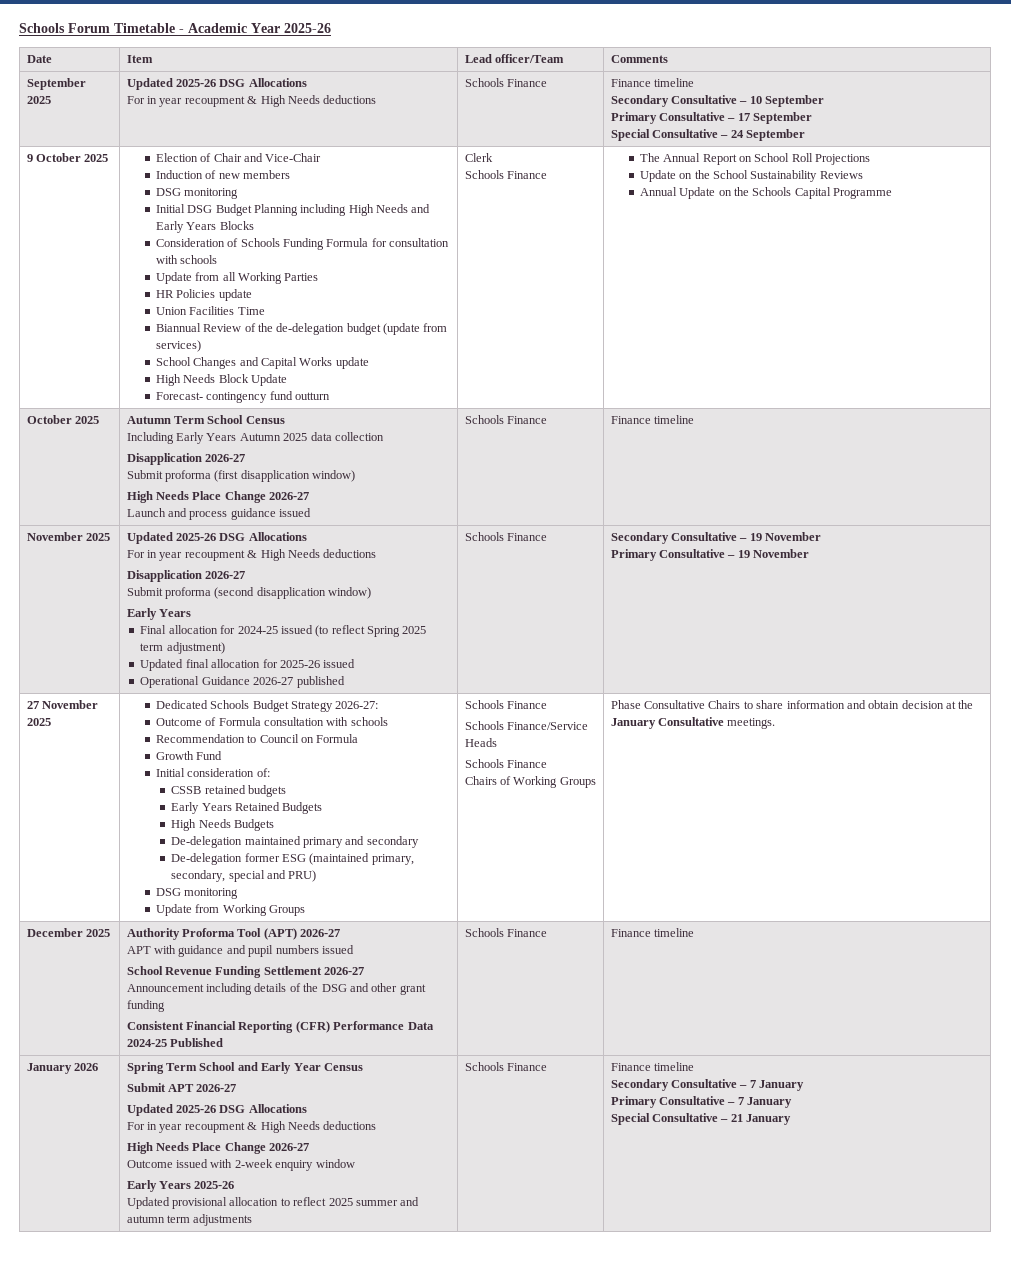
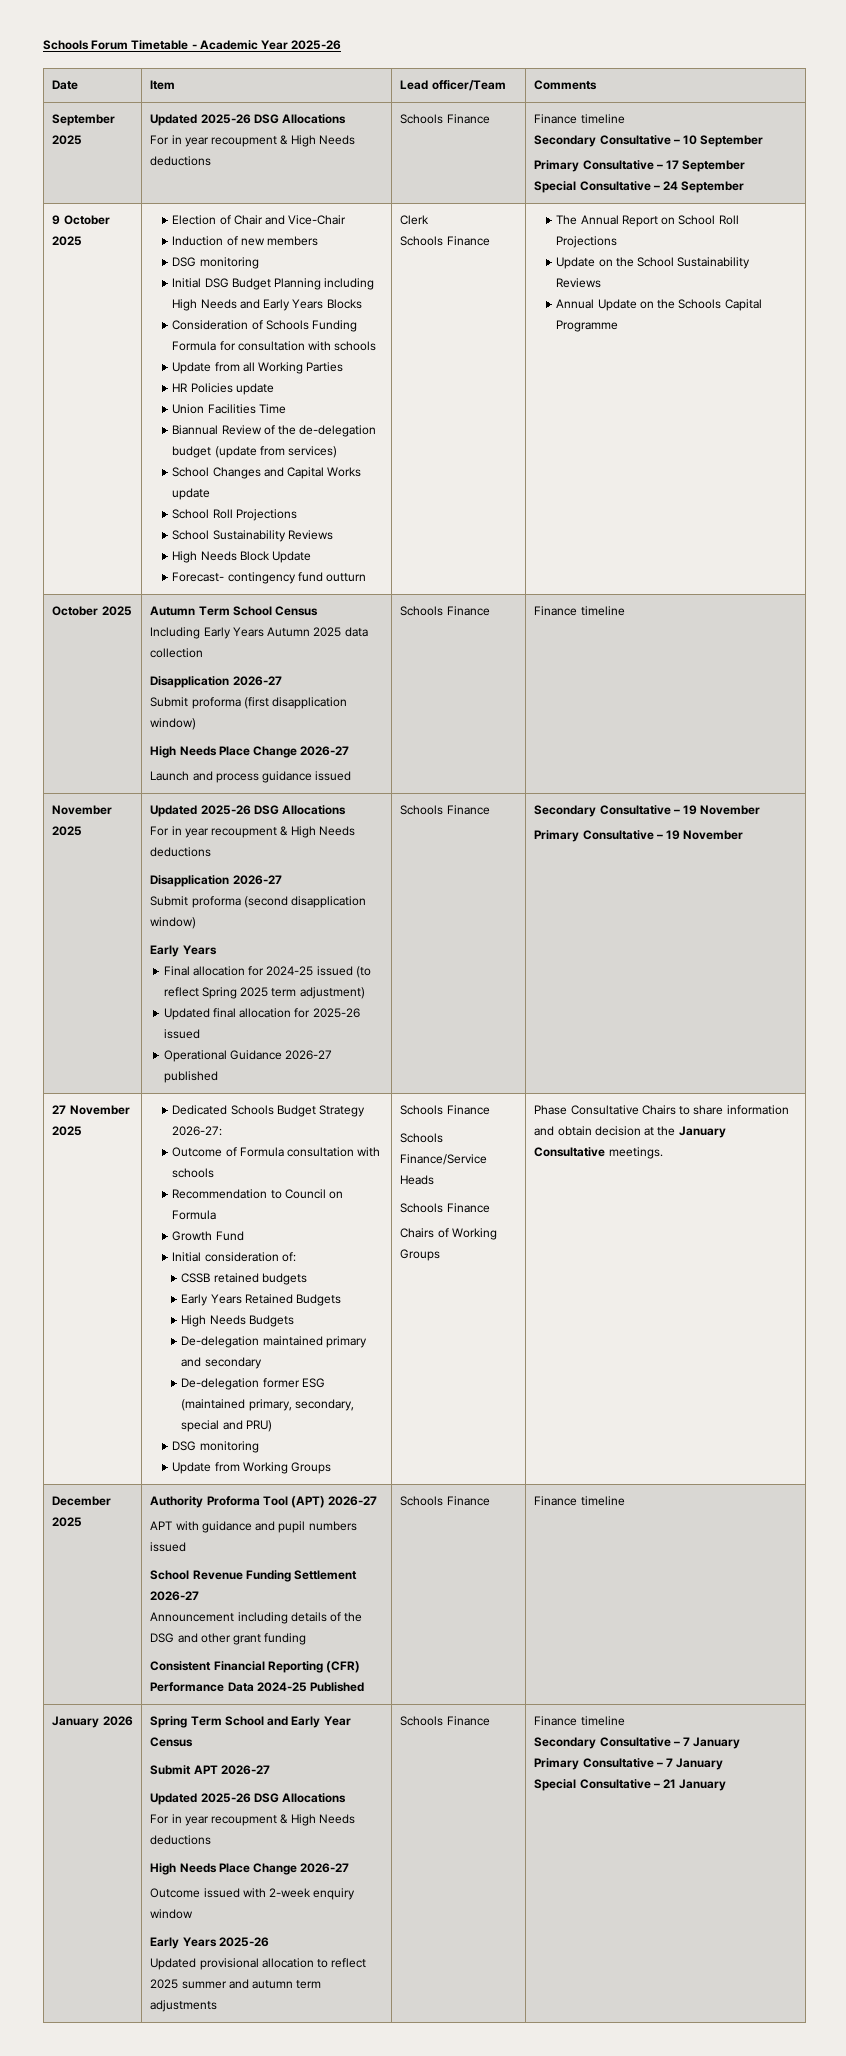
(369, 363) none -> [172,509,297,521] [172,530,333,542] // School Roll Projections // School Sustainability Reviews

